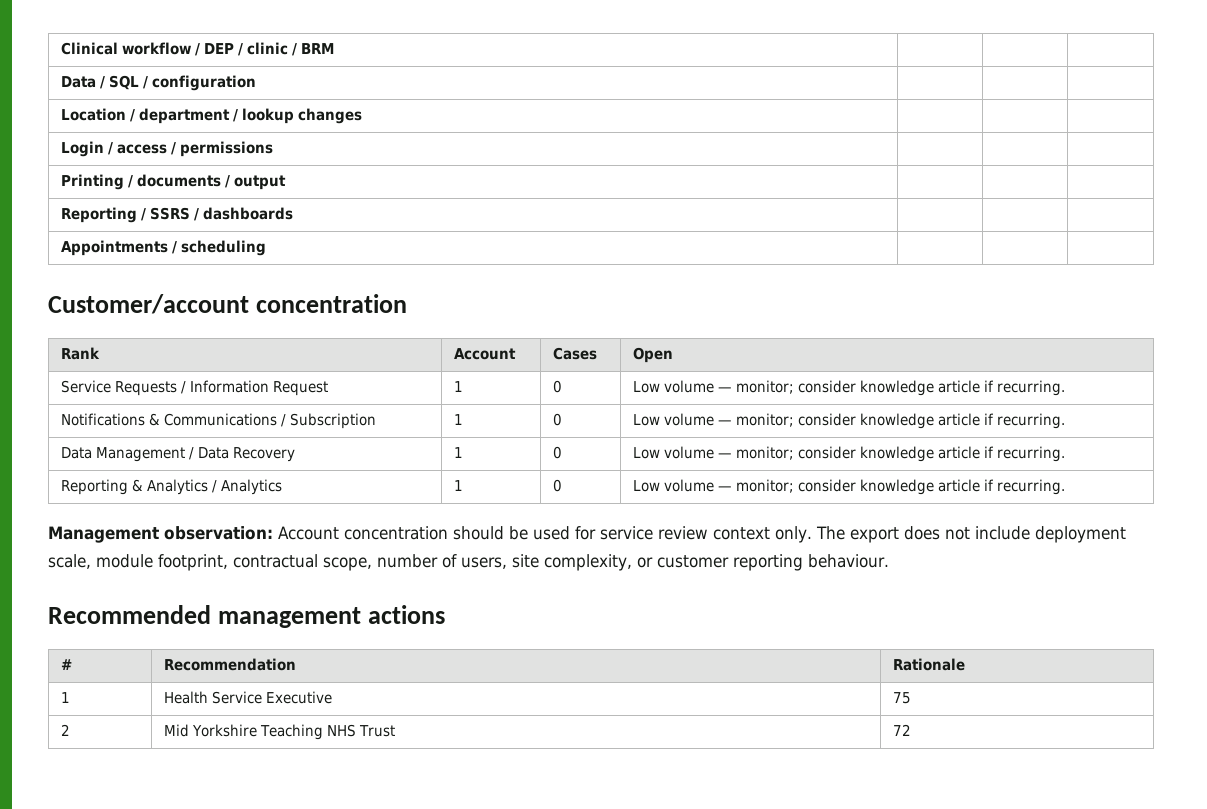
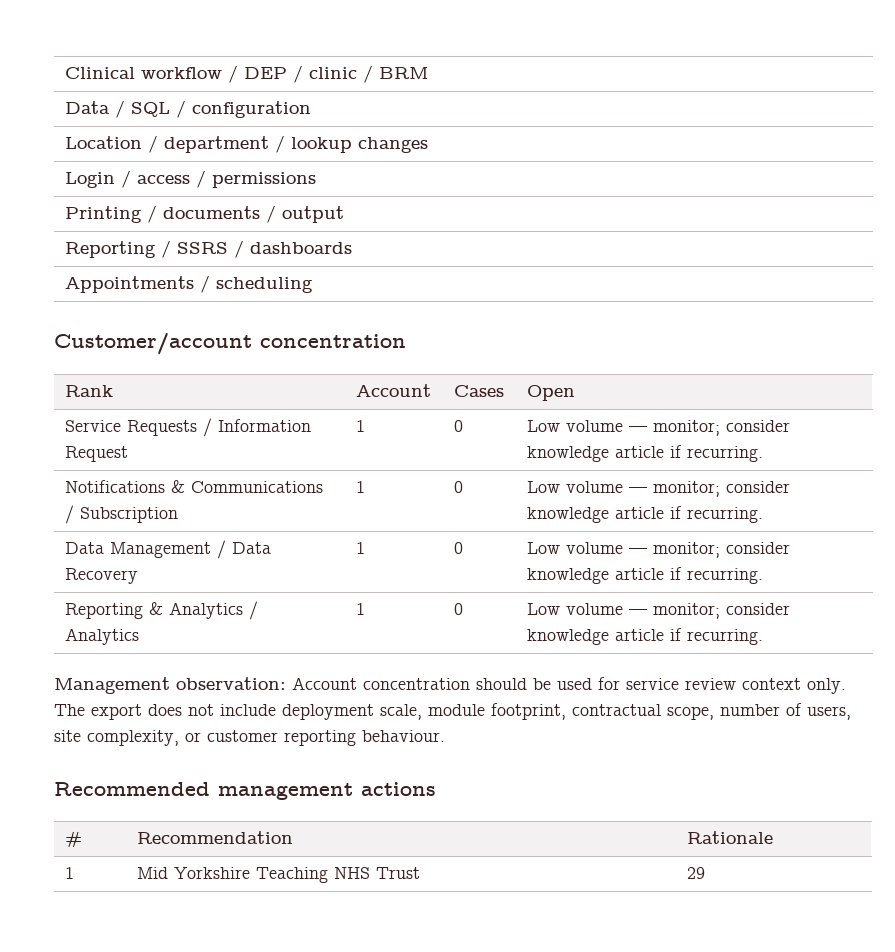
[163,691,332,704] [892,692,911,704] [60,724,70,736] | Health Service Executive | 75 // 2 -> (75, 873) none
[892,724,911,736] 72 -> [687,867,706,879] 29

